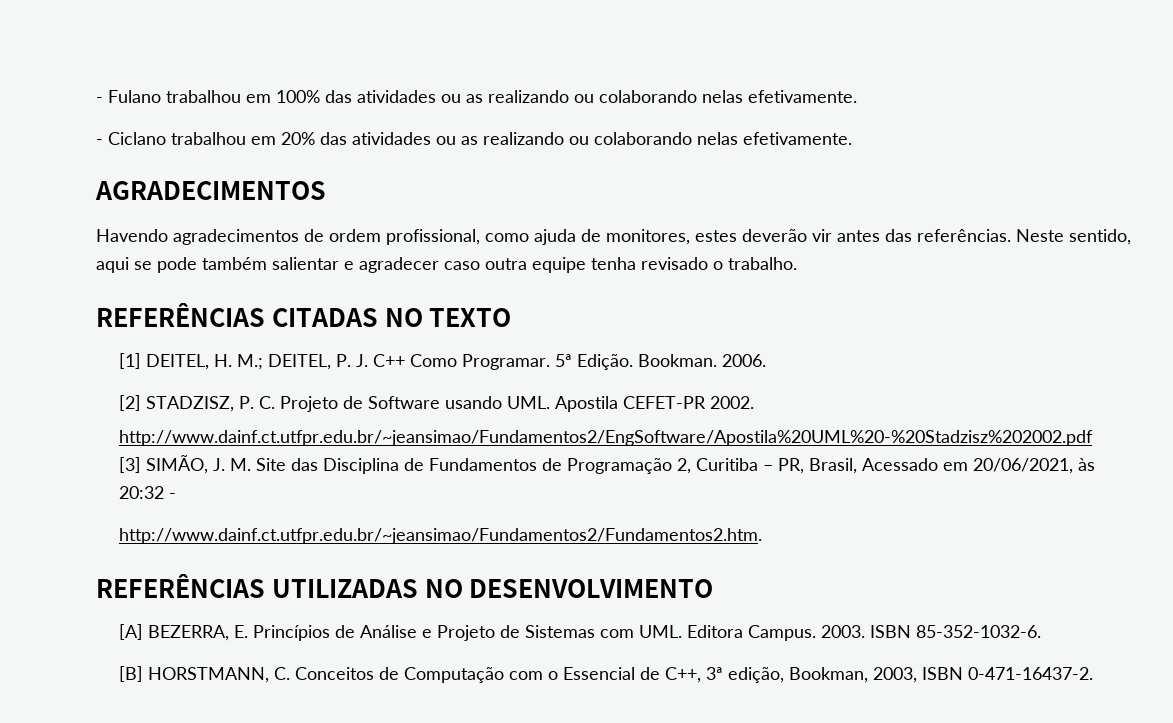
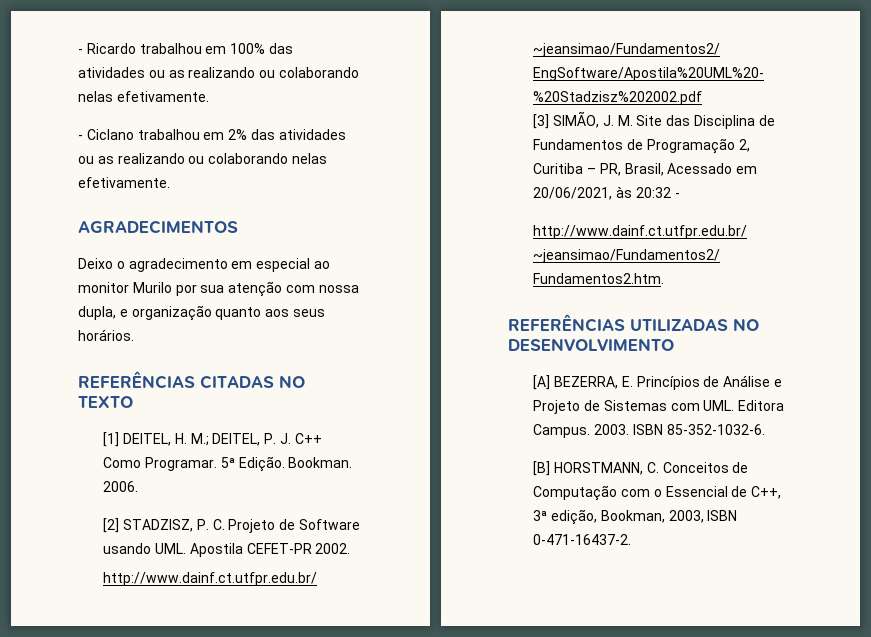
[96,90,161,103] - Fulano -> [78,43,136,54] - Ricardo
[281,132,315,145] 20% -> [228,129,248,140] 2%
[96,229,1131,245] [96,257,797,273] Havendo agradecimentos de ordem profissional, como ajuda de monitores, estes deverão vir antes das referências. Neste sentido, aqui se pode também salientar e agradecer caso outra equipe tenha revisado o trabalho. -> [78,258,330,272] [78,281,359,297] [78,305,325,321] [78,329,134,341] Deixo o agradecimento em especial ao monitor Murilo por sua atenção com nossa dupla, e organização quanto aos seus horários.

